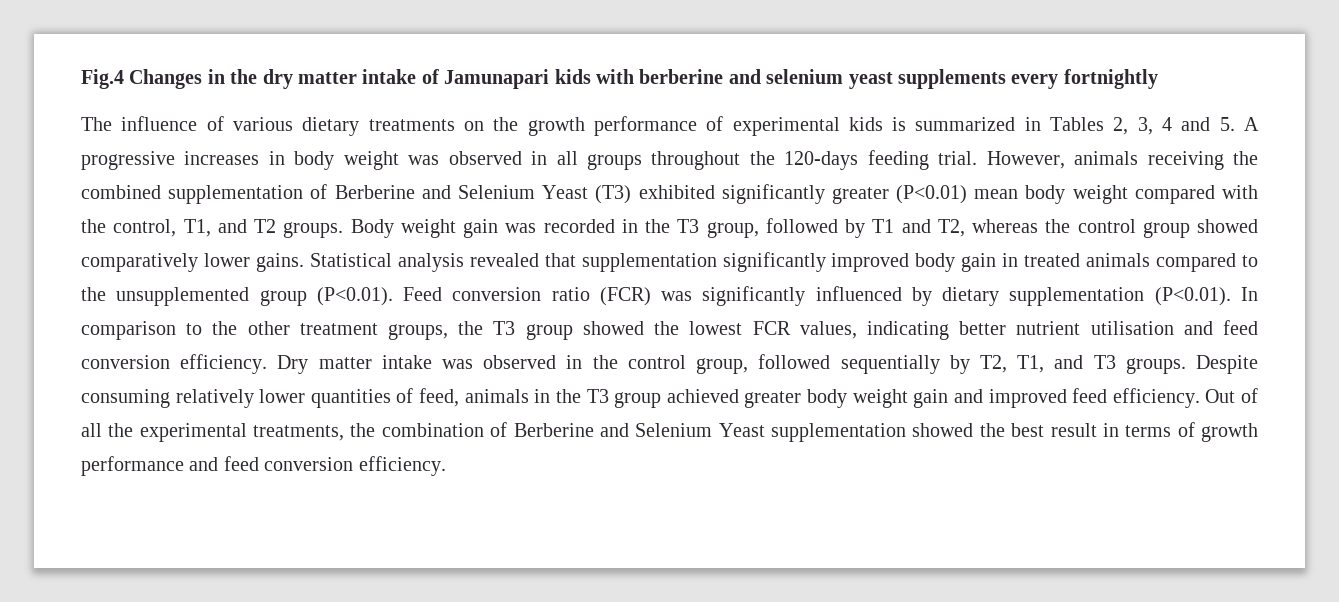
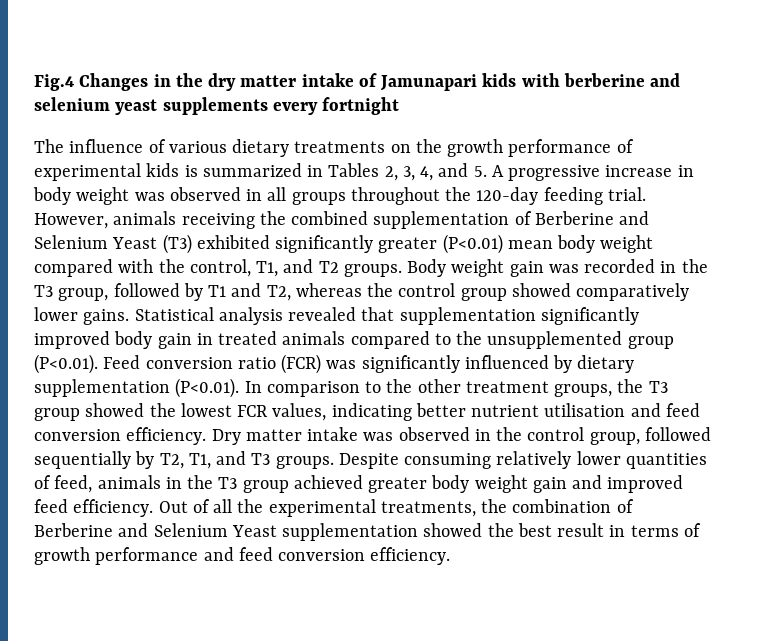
[1063,69,1158,89] fortnightly -> [322,97,400,115] fortnight
[1162,117,1173,131] 4 -> [420,166,434,181] 4,
[184,151,260,165] increases -> [605,165,673,177] increase
[784,151,859,170] 120-days -> [476,187,539,205] 120-day

